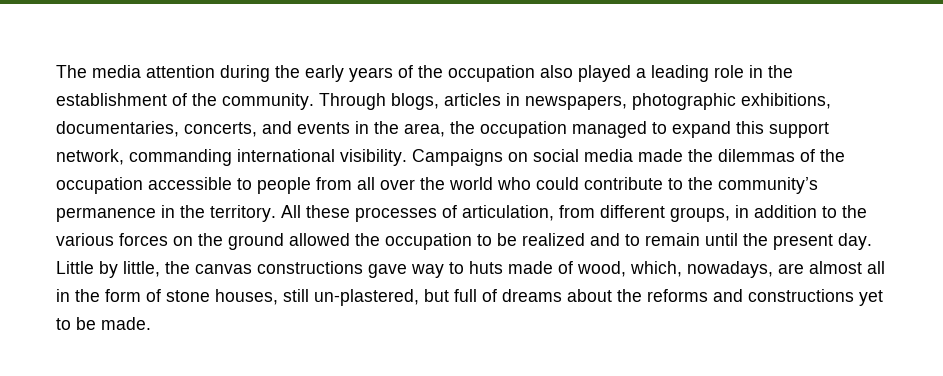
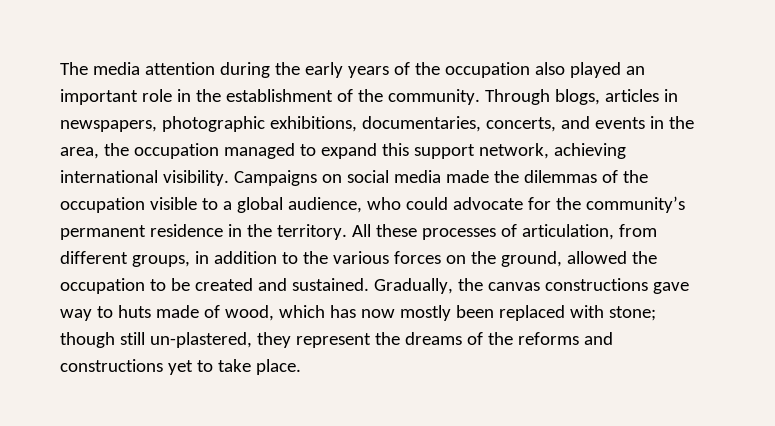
[636,65,709,82] a leading -> [625,66,645,75] [60,89,138,105] an important
[129,149,232,166] commanding -> [553,143,626,159] achieving
[148,177,818,194] [56,207,156,222] accessible to people from all over the world who could contribute to the community’s permanence -> [149,196,685,213] [60,224,223,240] visible to a global audience, who could advocate for the community’s permanent residence
[228,233,284,250] ground -> [500,251,562,267] ground,
[522,233,872,250] [56,261,160,278] realized and to remain until the present day. Little by little, -> [194,278,453,294] created and sustained. Gradually,
[630,261,885,278] [56,289,612,306] which, nowadays, are almost all in the form of stone houses, still un-plastered, but full of dreams about -> [278,305,656,321] [60,332,483,348] which has now mostly been replaced with stone; though still un-plastered, they represent the dreams of
[76,317,151,330] be made. -> [217,359,301,375] take place.

